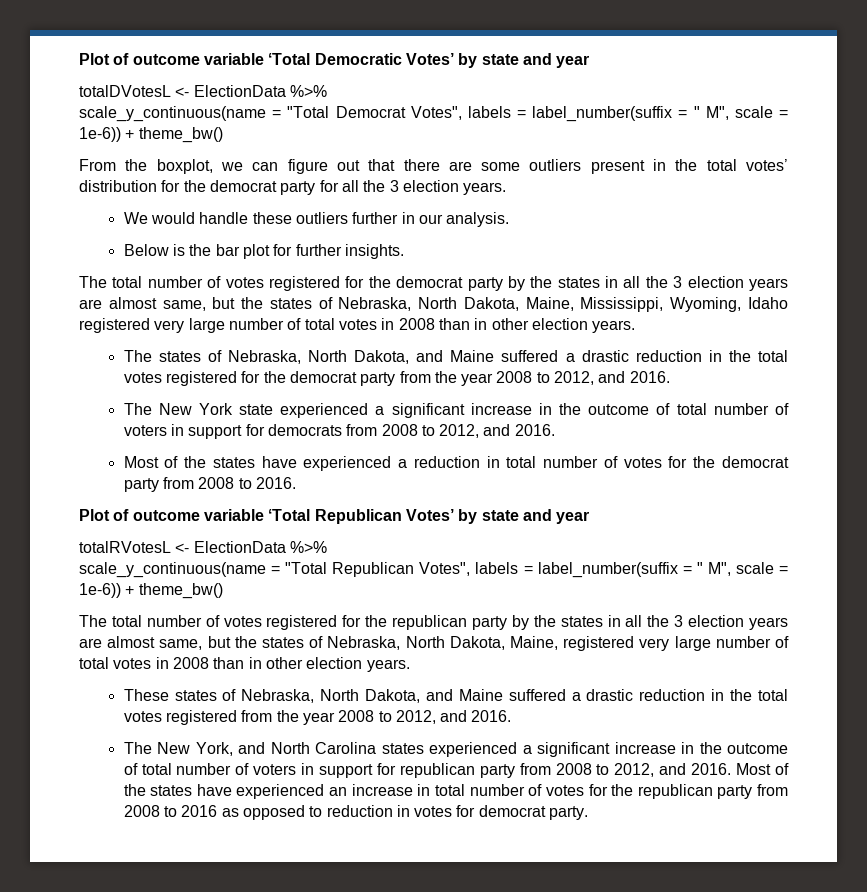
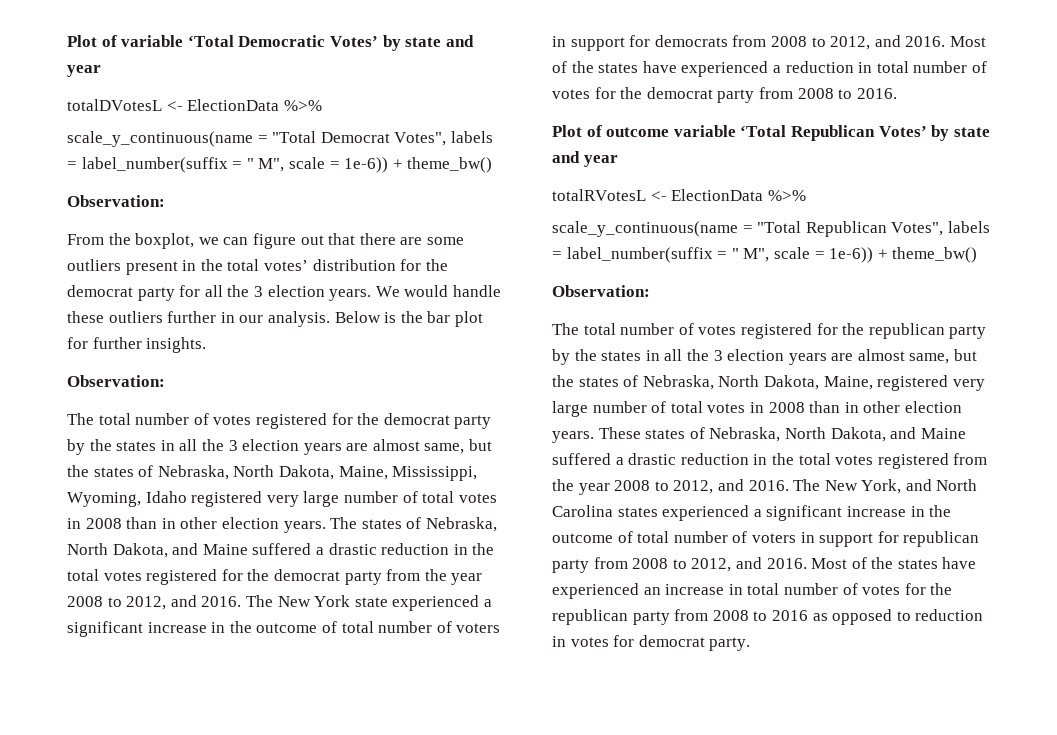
[79,53,200,65] Plot of outcome -> [67,35,117,47] Plot of
(223, 135) none -> [67,195,165,207] // Observation:
(507, 188) // -> (372, 295) none
(510, 219) // -> (330, 319) none
(404, 251) none -> [67,375,165,387] // Observation:
(636, 326) // -> (326, 527) none
(670, 377) // -> (242, 601) none
(555, 430) // -> (946, 41) none
(223, 591) none -> [552,285,650,297] // Observation:
(410, 665) // -> (594, 437) none
(512, 716) // -> (789, 485) none

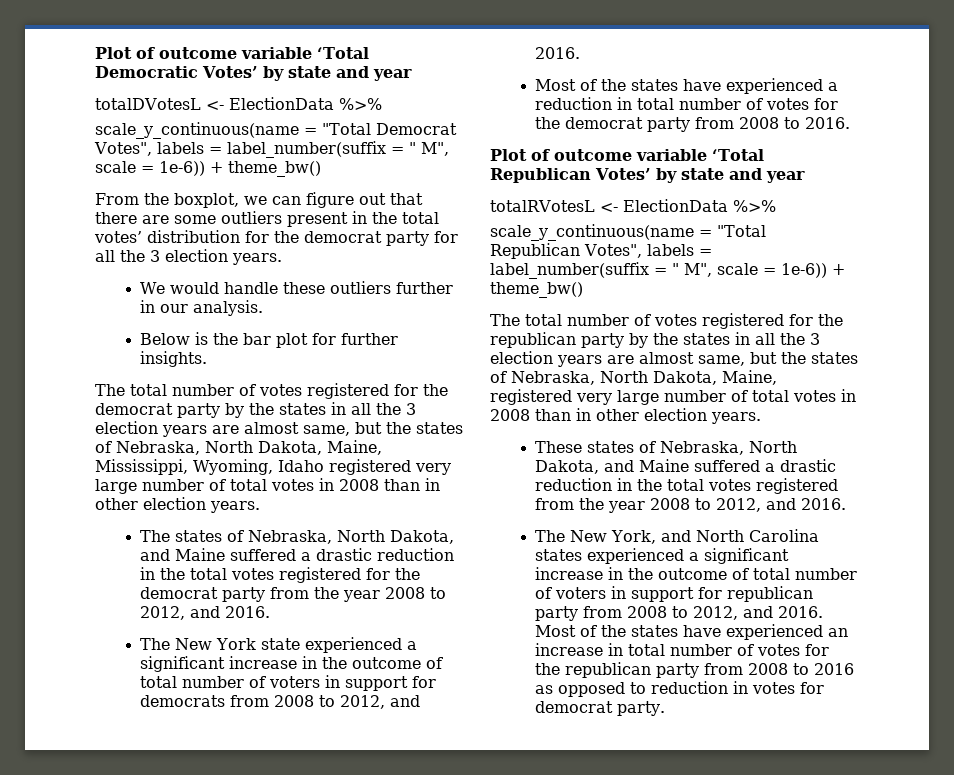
[67,35,117,47] Plot of -> [95,47,237,59] Plot of outcome
[67,195,165,207] // Observation: -> (321, 169) none
(372, 295) none -> (282, 259) //
(330, 319) none -> (264, 308) //
[67,375,165,387] // Observation: -> (208, 359) none
(326, 527) none -> (260, 507) //
(242, 601) none -> (271, 612) //
(946, 41) none -> (581, 53) //
[552,285,650,297] // Observation: -> (583, 290) none
(594, 437) none -> (761, 418) //
(789, 485) none -> (847, 504) //

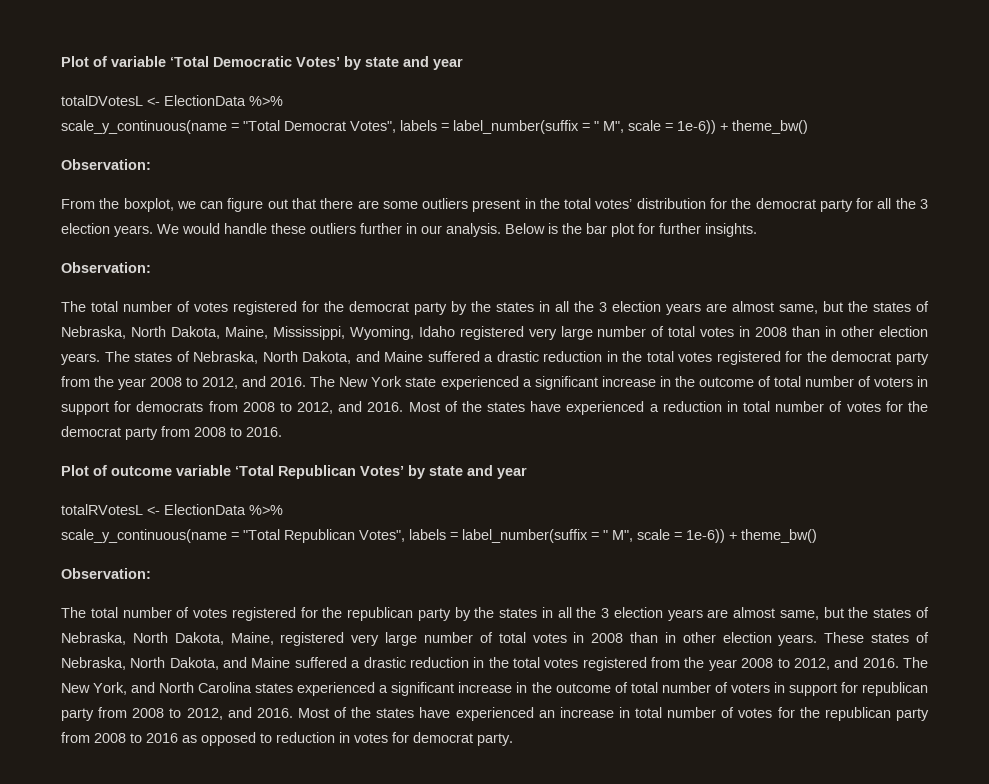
[95,47,237,59] Plot of outcome -> [61,56,107,67] Plot of
(321, 169) none -> [61,159,151,170] // Observation:
(282, 259) // -> (153, 231) none
(264, 308) // -> (501, 230) none
(208, 359) none -> [61,262,151,273] // Observation:
(260, 507) // -> (100, 359) none
(271, 612) // -> (307, 382) none
(581, 53) // -> (404, 407) none
(583, 290) none -> [61,568,151,579] // Observation:
(761, 418) // -> (818, 640) none
(847, 504) // -> (899, 663) none

